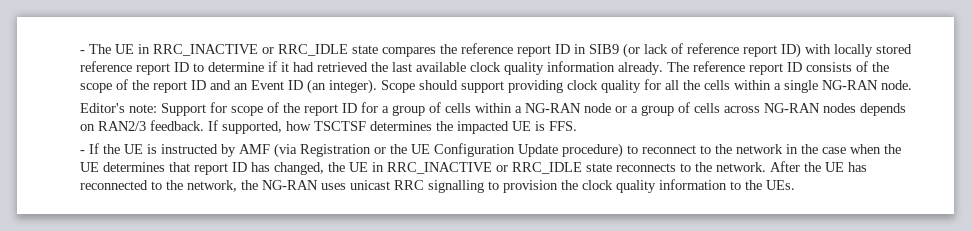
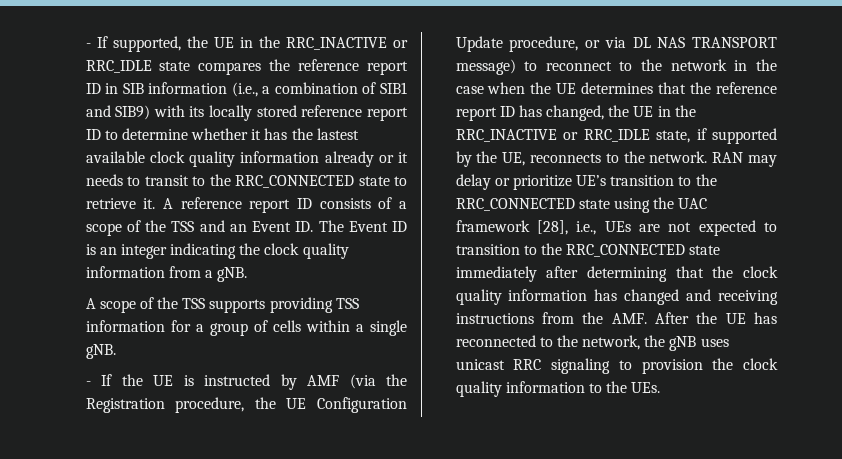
[80,44,151,54] - The UE in -> [85,36,280,52] - If supported, the UE in the
[589,43,832,58] SIB9 (or lack of reference report ID) with -> [122,82,407,97] [85,105,205,120] SIB information (i.e., a combination of SIB1 and SIB9) with its
[268,61,690,75] if it had retrieved the last available clock quality information already. The -> [191,128,359,140] [85,151,408,167] [85,174,408,188] [85,198,173,209] whether it has the lastest available clock quality information already or it needs to transit to the RRC_CONNECTED state to retrieve it. A
[872,62,890,72] [80,79,207,93] the scope of the report ID -> [399,201,407,209] [85,220,195,236] a scope of the TSS
[288,79,913,94] [80,102,358,116] ID (an integer). Scope should support providing clock quality for all the cells within a single NG-RAN node. // Editor's note: Support for scope of the report ID -> [295,220,407,232] [85,243,349,259] [85,266,248,282] [85,297,359,313] [85,320,165,332] ID. The Event ID is an integer indicating the clock quality information from a gNB. // A scope of the TSS supports providing TSS information
[525,102,907,116] [80,120,578,134] NG-RAN node or a group of cells across NG-RAN nodes depends on RAN2/3 feedback. If supported, how TSCTSF determines the impacted UE is FFS. -> [370,320,407,336] [85,344,116,359] single gNB.
[300,144,387,157] Registration or -> [386,374,407,386] [85,397,245,413] the Registration procedure,
[562,143,624,158] procedure) -> [509,36,777,52] [455,59,516,75] procedure, or via DL NAS TRANSPORT message)
(191, 167) none -> [690,82,777,94] the reference
[387,162,767,174] RRC_INACTIVE or RRC_IDLE state reconnects to the network. -> [674,105,696,117] [455,128,777,144] [455,151,777,167] [455,174,717,190] [455,197,708,213] [455,220,777,236] [455,243,721,257] [455,266,778,282] [455,289,778,305] [455,312,647,324] the RRC_INACTIVE or RRC_IDLE state, if supported by the UE, reconnects to the network. RAN may delay or prioritize UE’s transition to the RRC_CONNECTED state using the UAC framework [28], i.e., UEs are not expected to transition to the RRC_CONNECTED state immediately after determining that the clock quality information has changed and receiving instructions from the AMF.
[262,180,319,190] NG-RAN -> [669,336,697,351] gNB
[428,180,485,193] signalling -> [551,358,611,374] signaling

